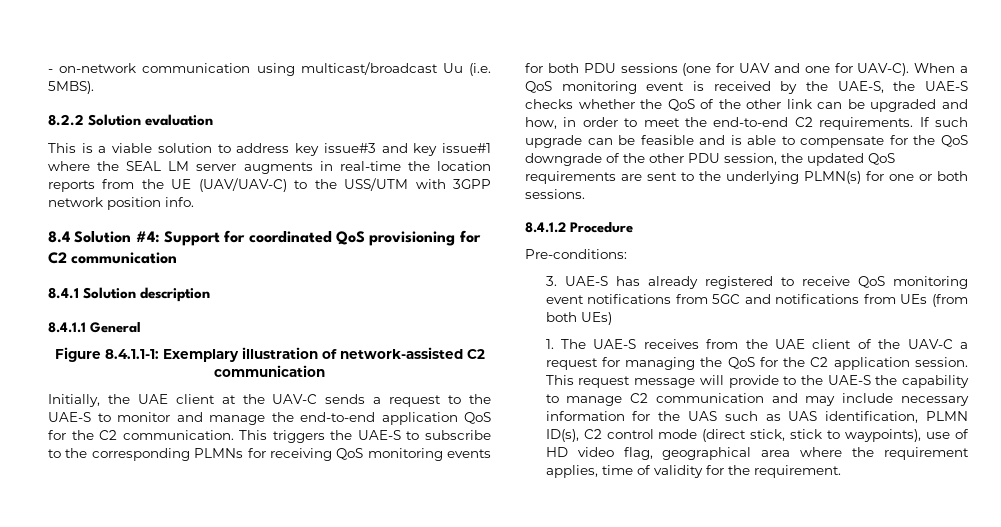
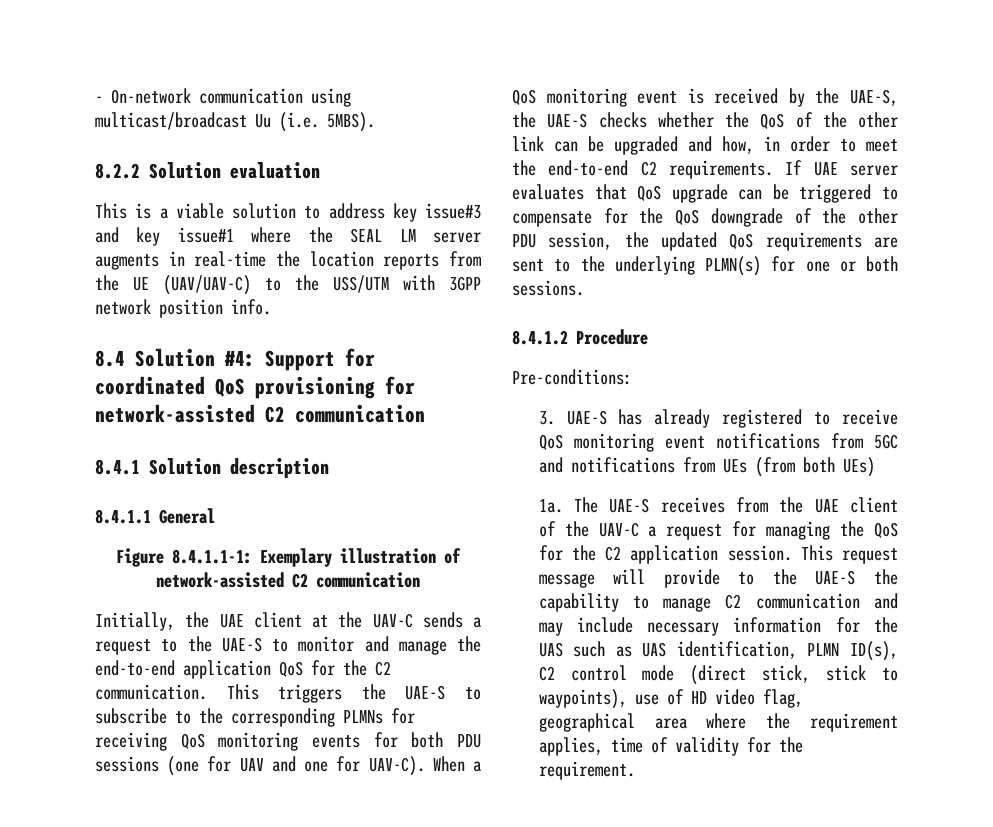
[59,63,137,73] on-network -> [111,88,191,104] On-network
(481, 236) none -> [95,404,255,423] network-assisted
[935,117,968,127] [525,135,777,148] such upgrade can be feasible and is able -> [813,162,898,176] [512,184,872,203] UAE server evaluates that QoS upgrade can be triggered
[545,339,554,349] 1. -> [538,499,563,513] 1a.

